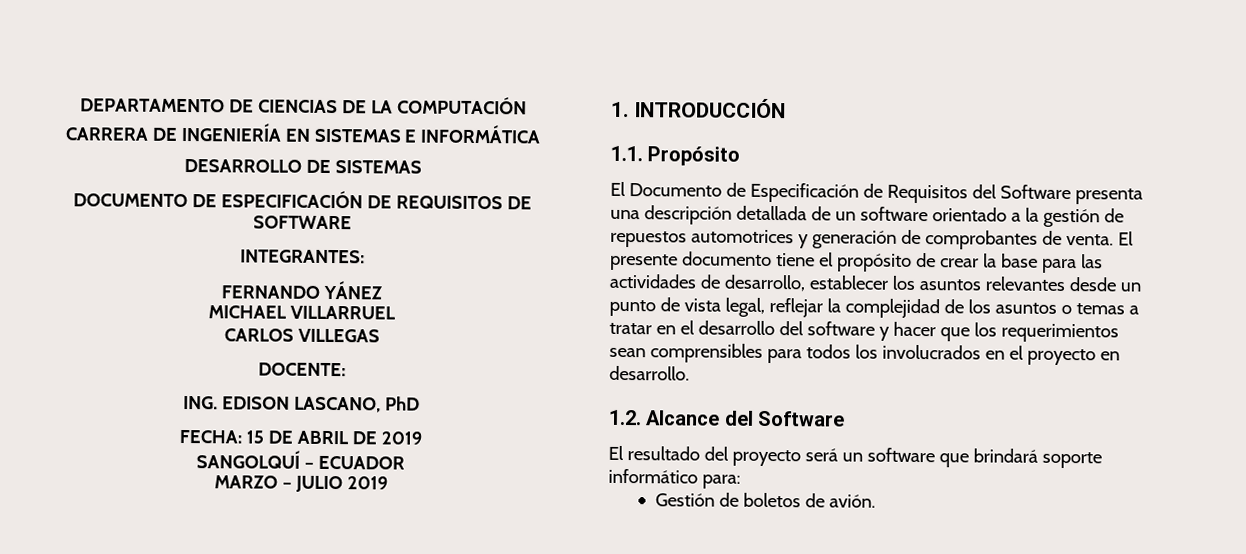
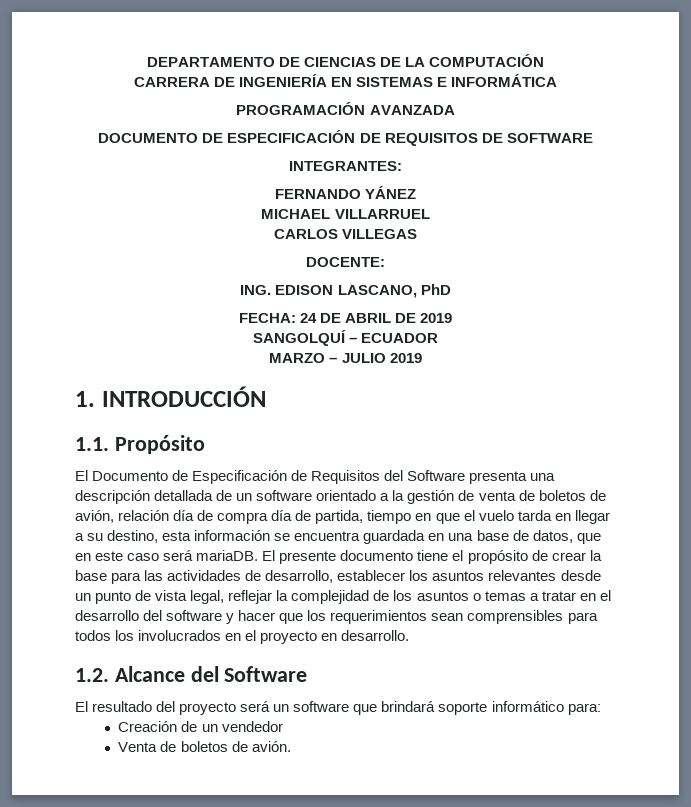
[183,159,422,174] DESARROLLO DE SISTEMAS -> [236,102,455,115] PROGRAMACIÓN AVANZADA
[246,430,265,444] 15 -> [299,313,317,323] 24
[610,229,1114,250] repuestos automotrices y generación de comprobantes de venta. -> [478,490,606,501] [75,510,610,524] [75,530,601,544] [75,550,259,561] venta de boletos de avión, relación día de compra día de partida, tiempo en que el vuelo tarda en llegar a su destino, esta información se encuentra guardada en una base de datos, que en este caso será mariaDB.
[654,493,715,507] Gestión -> [118,721,283,732] [118,742,158,752] Creación de un vendedor // Venta

